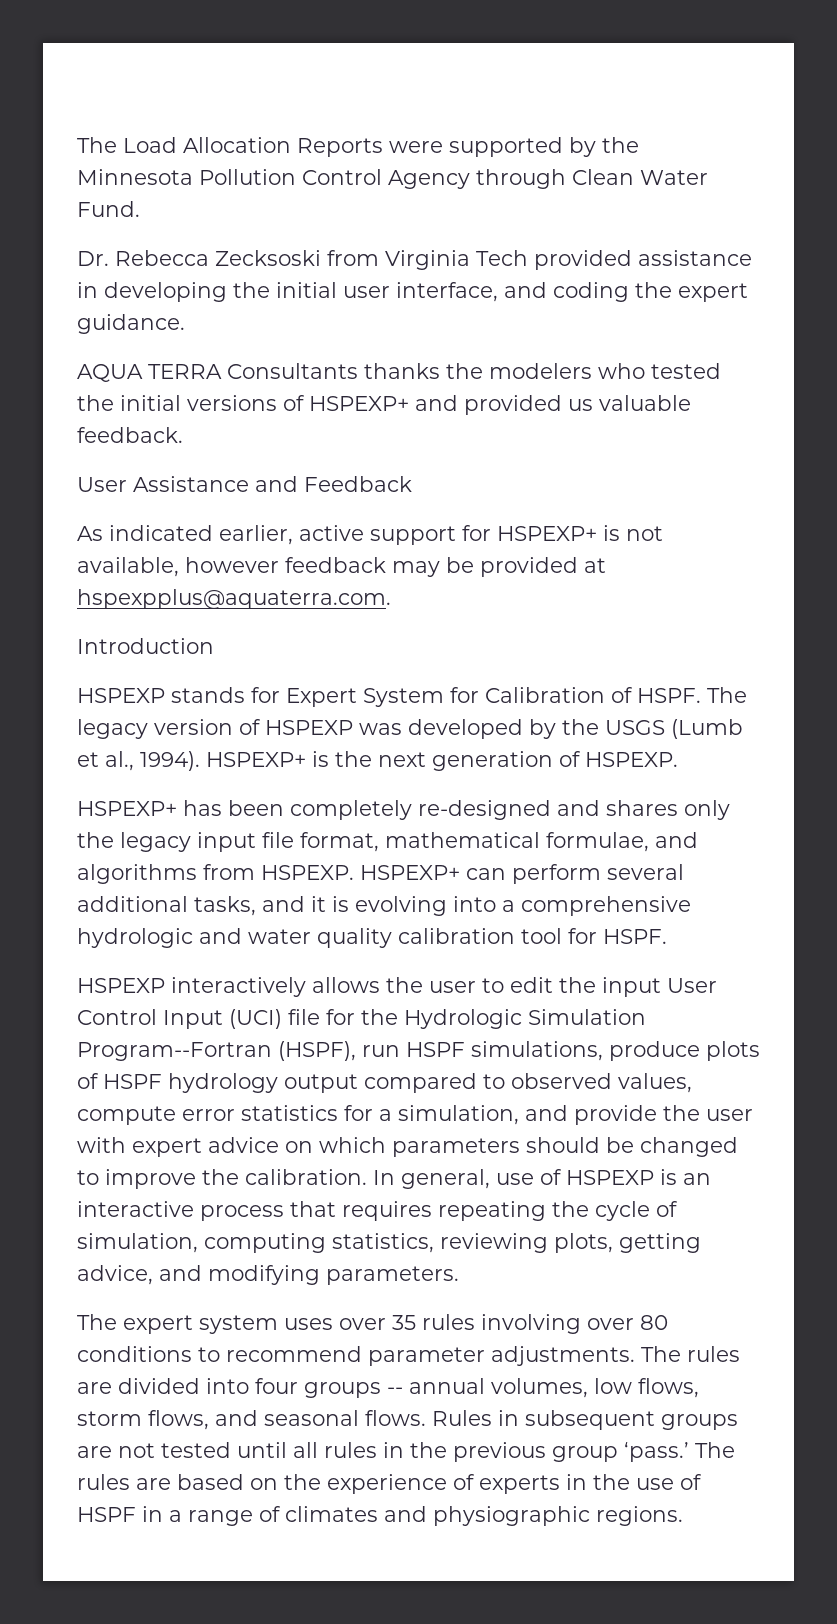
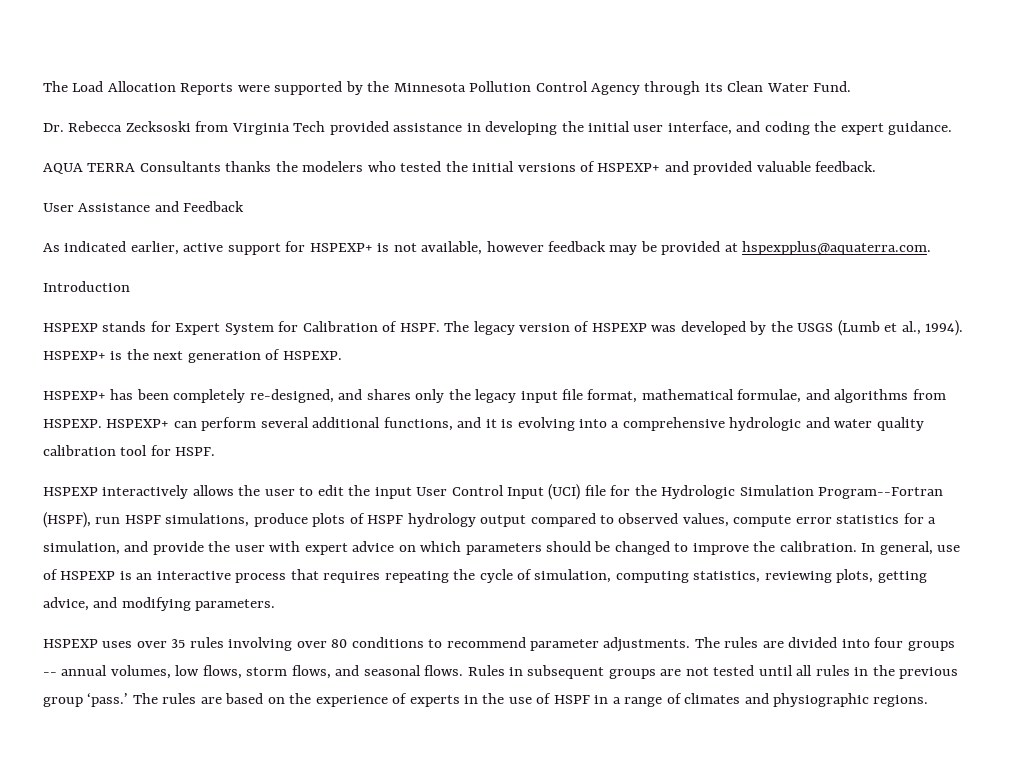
(566, 179) none -> [704,83,723,92] its
[568,399,593,411] us -> (753, 168) none
[418,800,551,820] re-designed -> [249,389,334,403] re-designed,
[194,896,256,916] tasks, -> [383,417,453,431] functions,
[77,1314,278,1334] The expert system -> [43,639,98,648] HSPEXP

